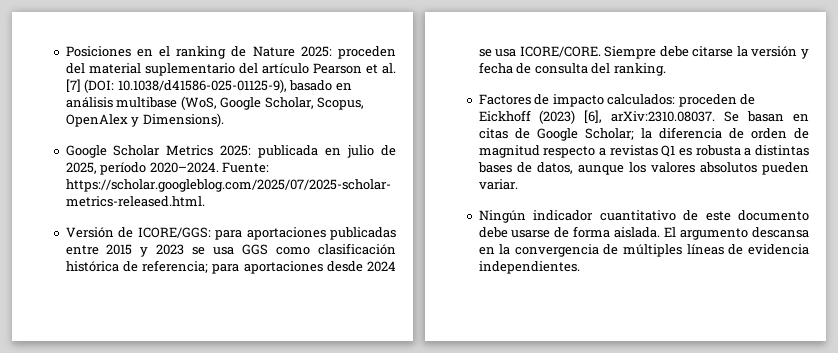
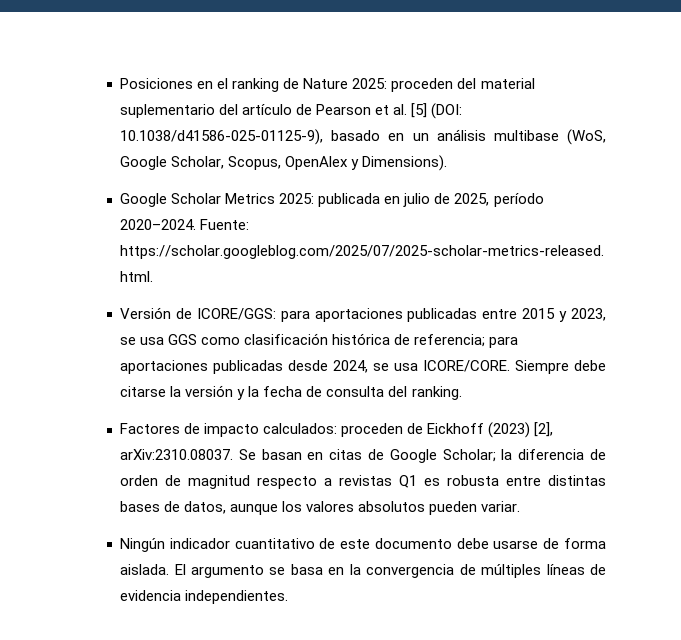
(309, 68) none -> [296,104,313,115] de
[65,79,81,92] [7] -> [411,103,428,118] [5]
(352, 87) none -> [412,133,429,141] un
[156,244,185,255] 2023 -> [571,308,606,321] 2023,
[326,261,396,272] desde 2024 -> [213,360,369,374] publicadas desde 2024,
(809, 54) none -> [248,386,260,397] la
[584,110,603,123] [6], -> [534,422,554,437] [2],
[744,148,752,156] a -> [506,476,542,486] entre
[752,227,809,238] descansa -> [269,564,323,575] se basa

